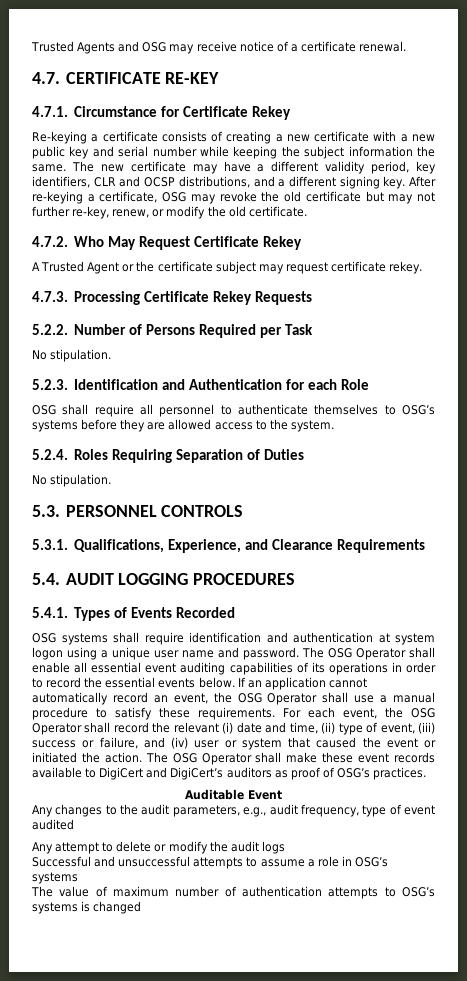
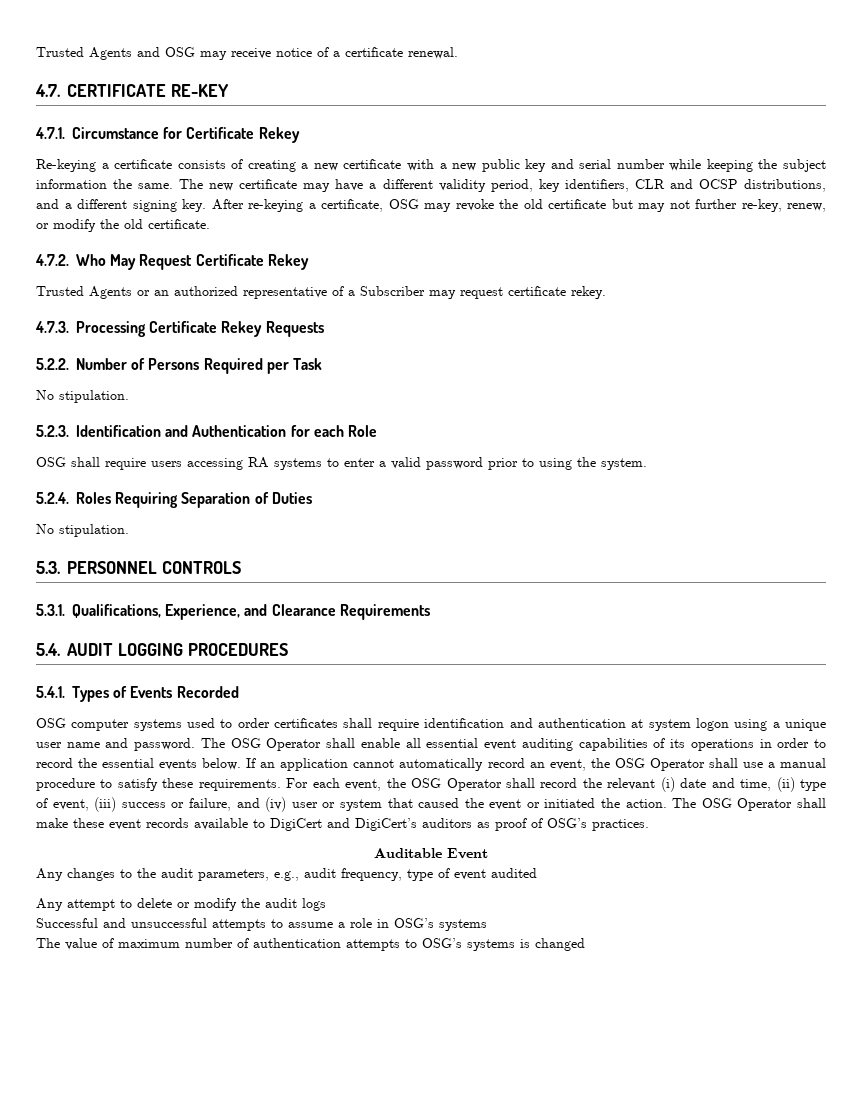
[32,261,256,274] A Trusted Agent or the certificate subject -> [36,286,425,299] Trusted Agents or an authorized representative of a Subscriber
[140,404,435,417] [32,419,267,432] all personnel to authenticate themselves to OSG’s systems before they are allowed access to -> [151,457,572,470] users accessing RA systems to enter a valid password prior to using
[61,633,108,645] systems -> [71,718,339,731] computer systems used to order certificates

